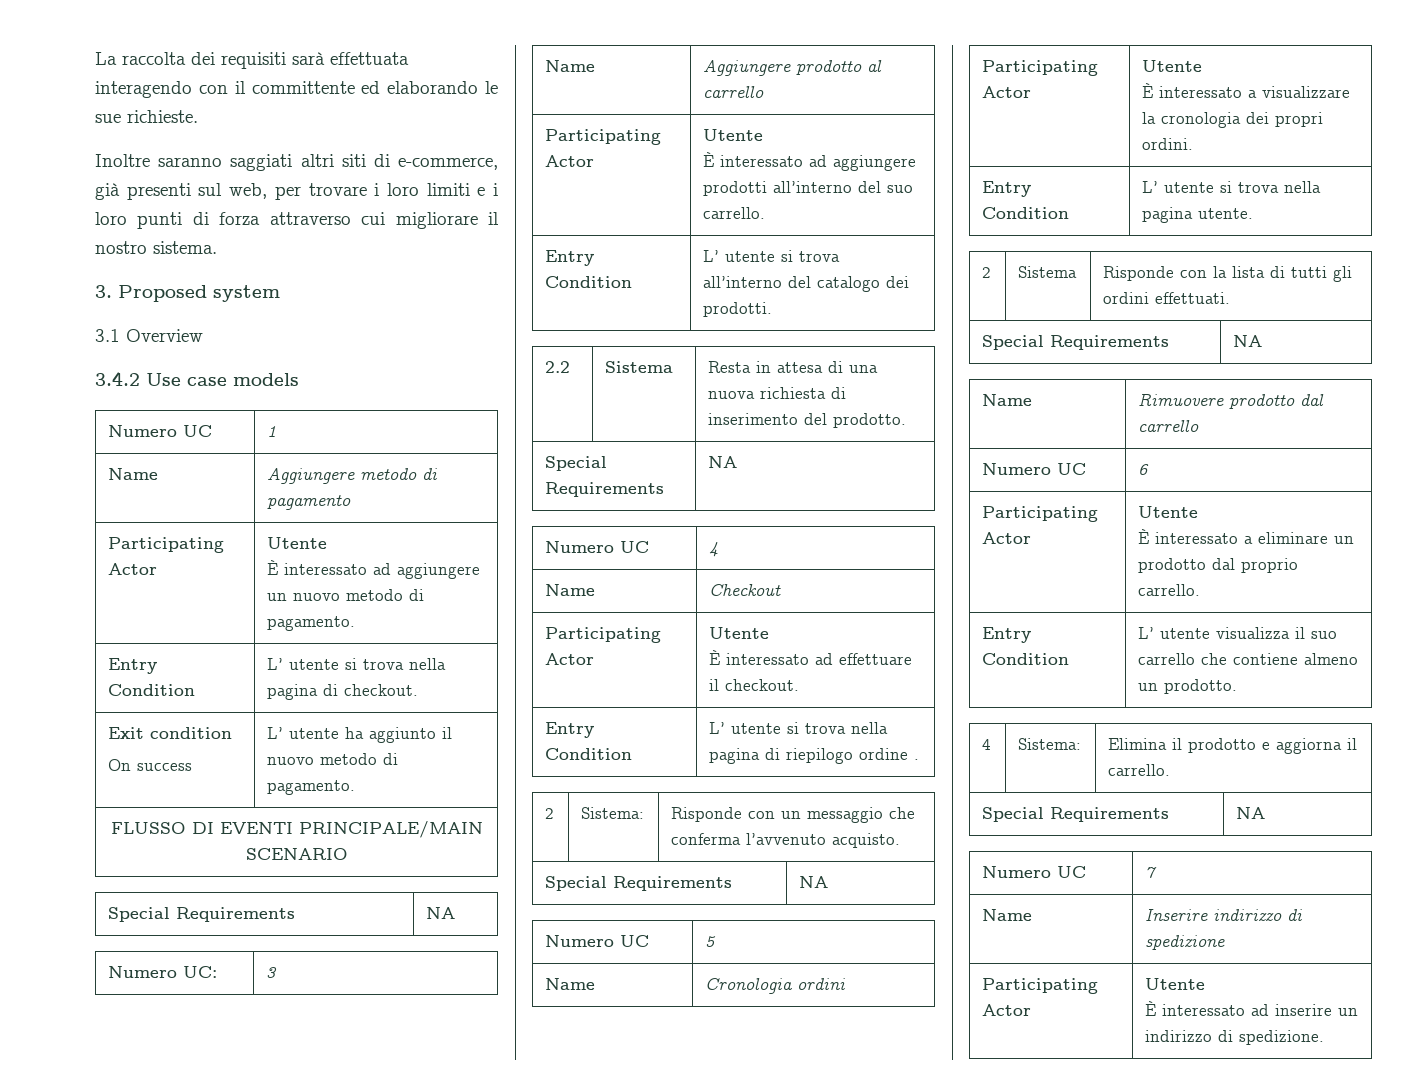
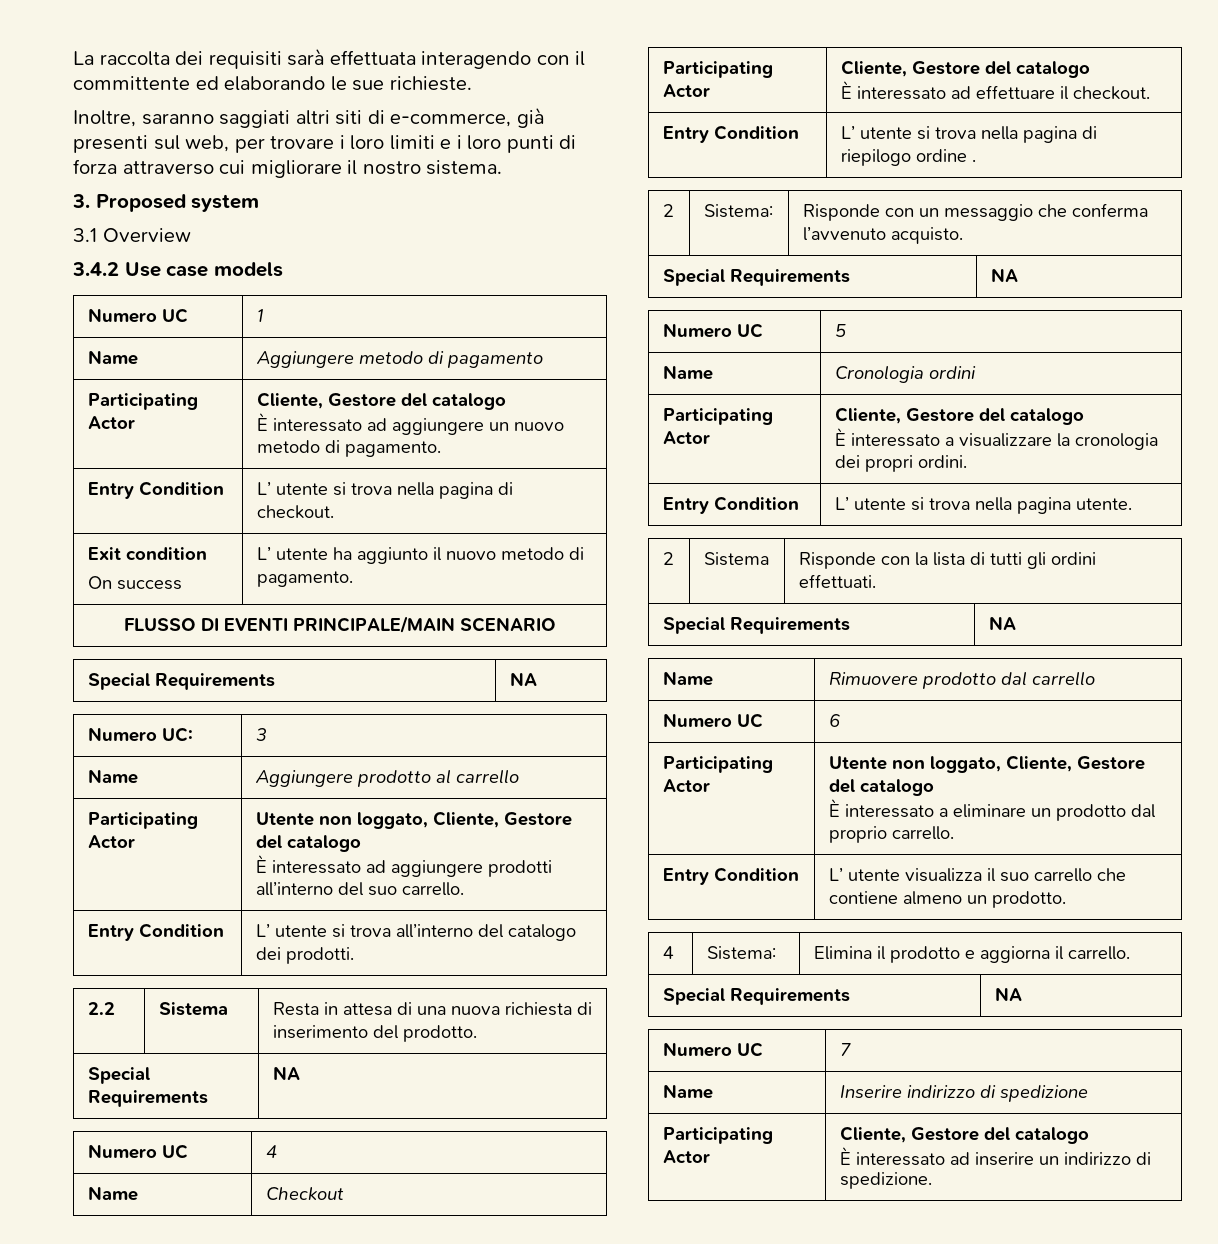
[95,154,150,167] Inoltre -> [73,110,136,127] Inoltre,
[267,537,328,549] Utente -> [256,392,506,410] Cliente, Gestore del catalogo
(764, 135) none -> [318,811,572,829] [255,835,361,852] non loggato, Cliente, Gestore del catalogo
[709,627,770,639] Utente -> [840,60,1090,78] Cliente, Gestore del catalogo
[1142,60,1203,72] Utente -> [834,407,1084,425] Cliente, Gestore del catalogo
(1199, 512) none -> [891,755,1145,773] [828,779,934,796] non loggato, Cliente, Gestore del catalogo
[1145,978,1206,990] Utente -> [839,1126,1089,1144] Cliente, Gestore del catalogo

